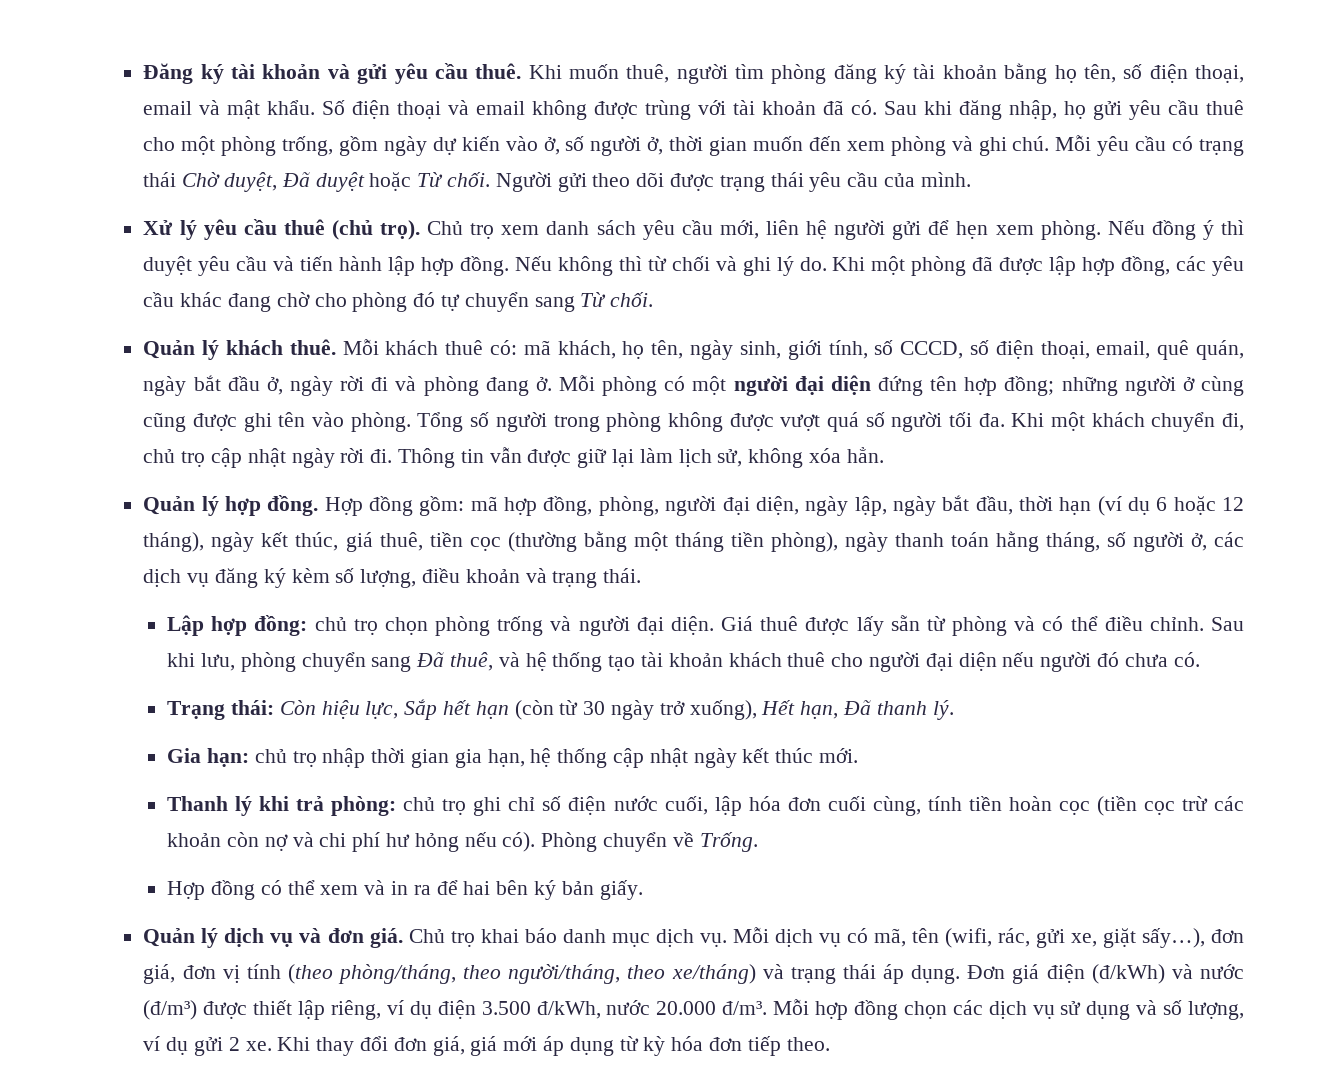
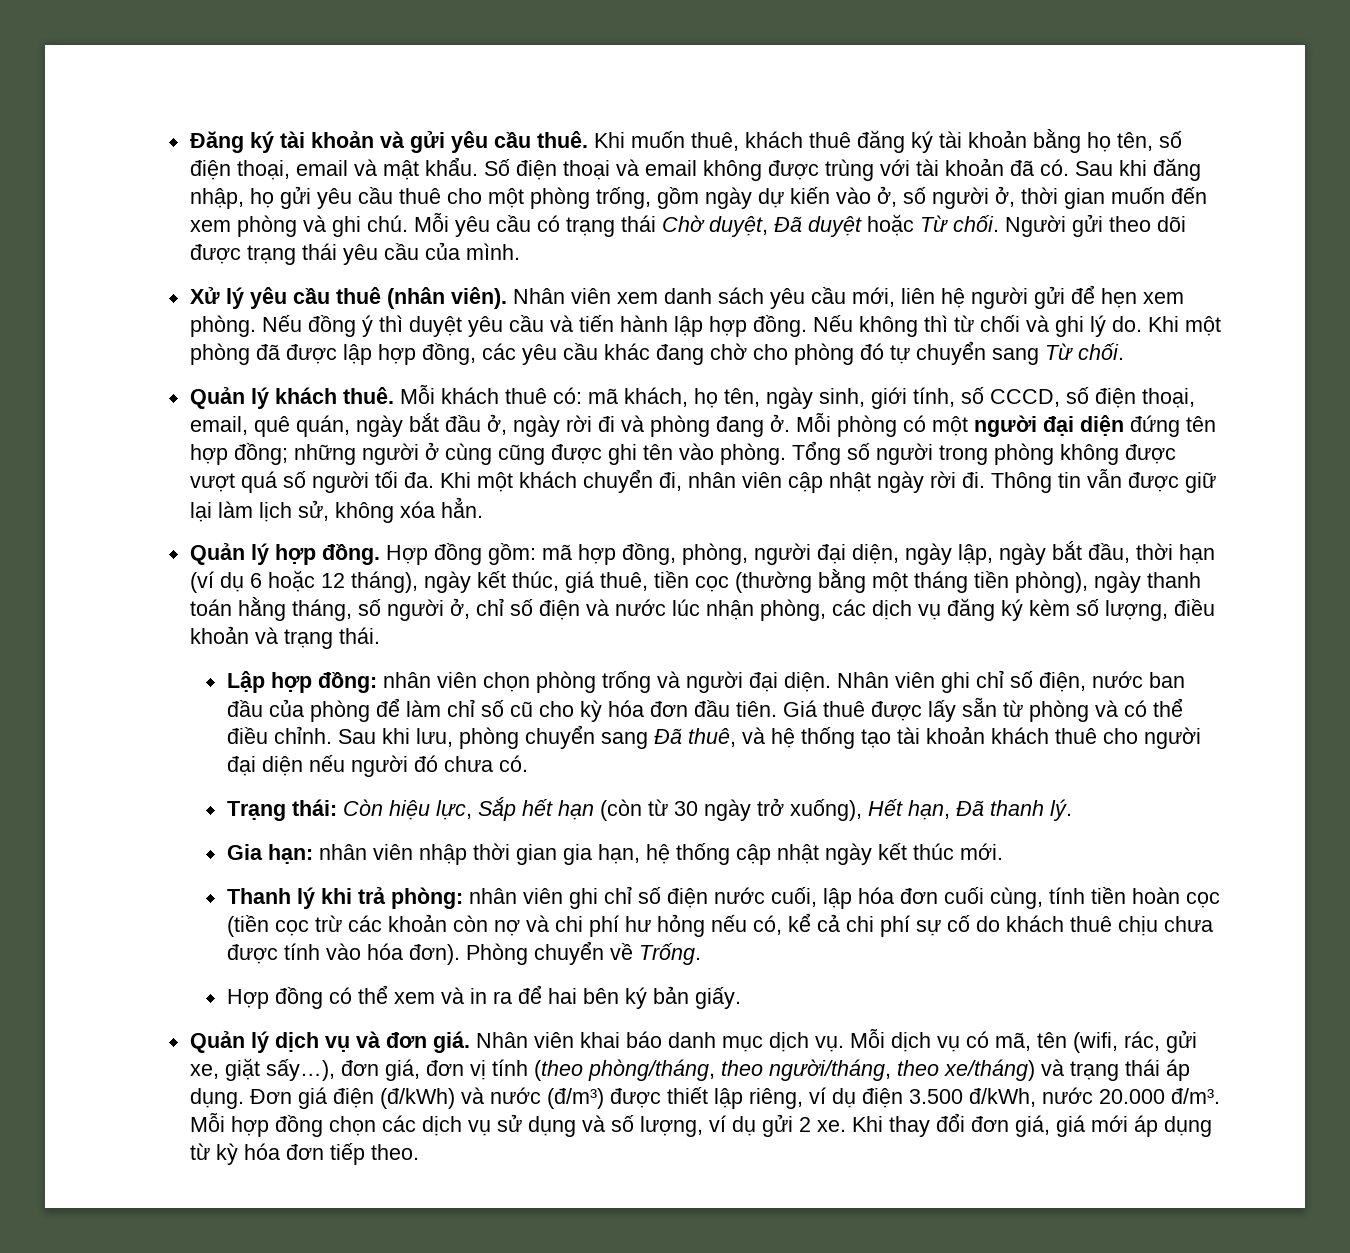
[676,64,827,84] người tìm phòng -> [744,131,851,148] khách thuê
[331,220,495,240] (chủ trọ). Chủ trọ -> [386,287,611,309] (nhân viên). Nhân viên
[143,449,206,467] chủ trọ -> [687,472,782,488] nhân viên
(1207, 542) none -> [475,598,826,621] chỉ số điện và nước lúc nhận phòng,
[314,617,378,635] chủ trọ -> [382,672,477,688] nhân viên
(714, 625) none -> [836,670,1185,693] [226,698,777,722] Nhân viên ghi chỉ số điện, nước ban đầu của phòng để làm chỉ số cũ cho kỳ hóa đơn đầu tiên.
[254,749,317,767] chủ trọ -> [318,844,413,860] nhân viên
[403,797,467,815] chủ trọ -> [468,888,563,904] nhân viên
[502,832,536,852] có). -> [752,913,1213,937] [226,943,460,965] có, kể cả chi phí sự cố do khách thuê chịu chưa được tính vào hóa đơn).
[408,929,475,947] Chủ trọ -> [475,1032,574,1048] Nhân viên

